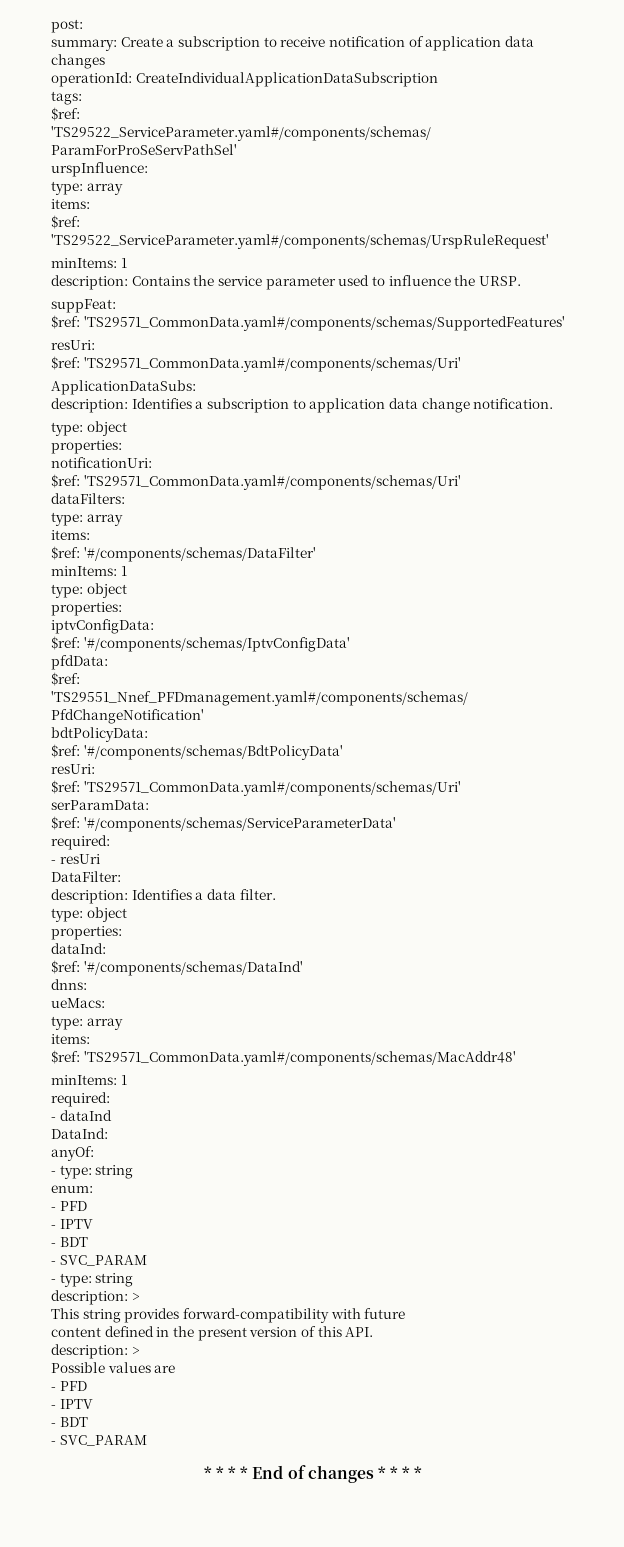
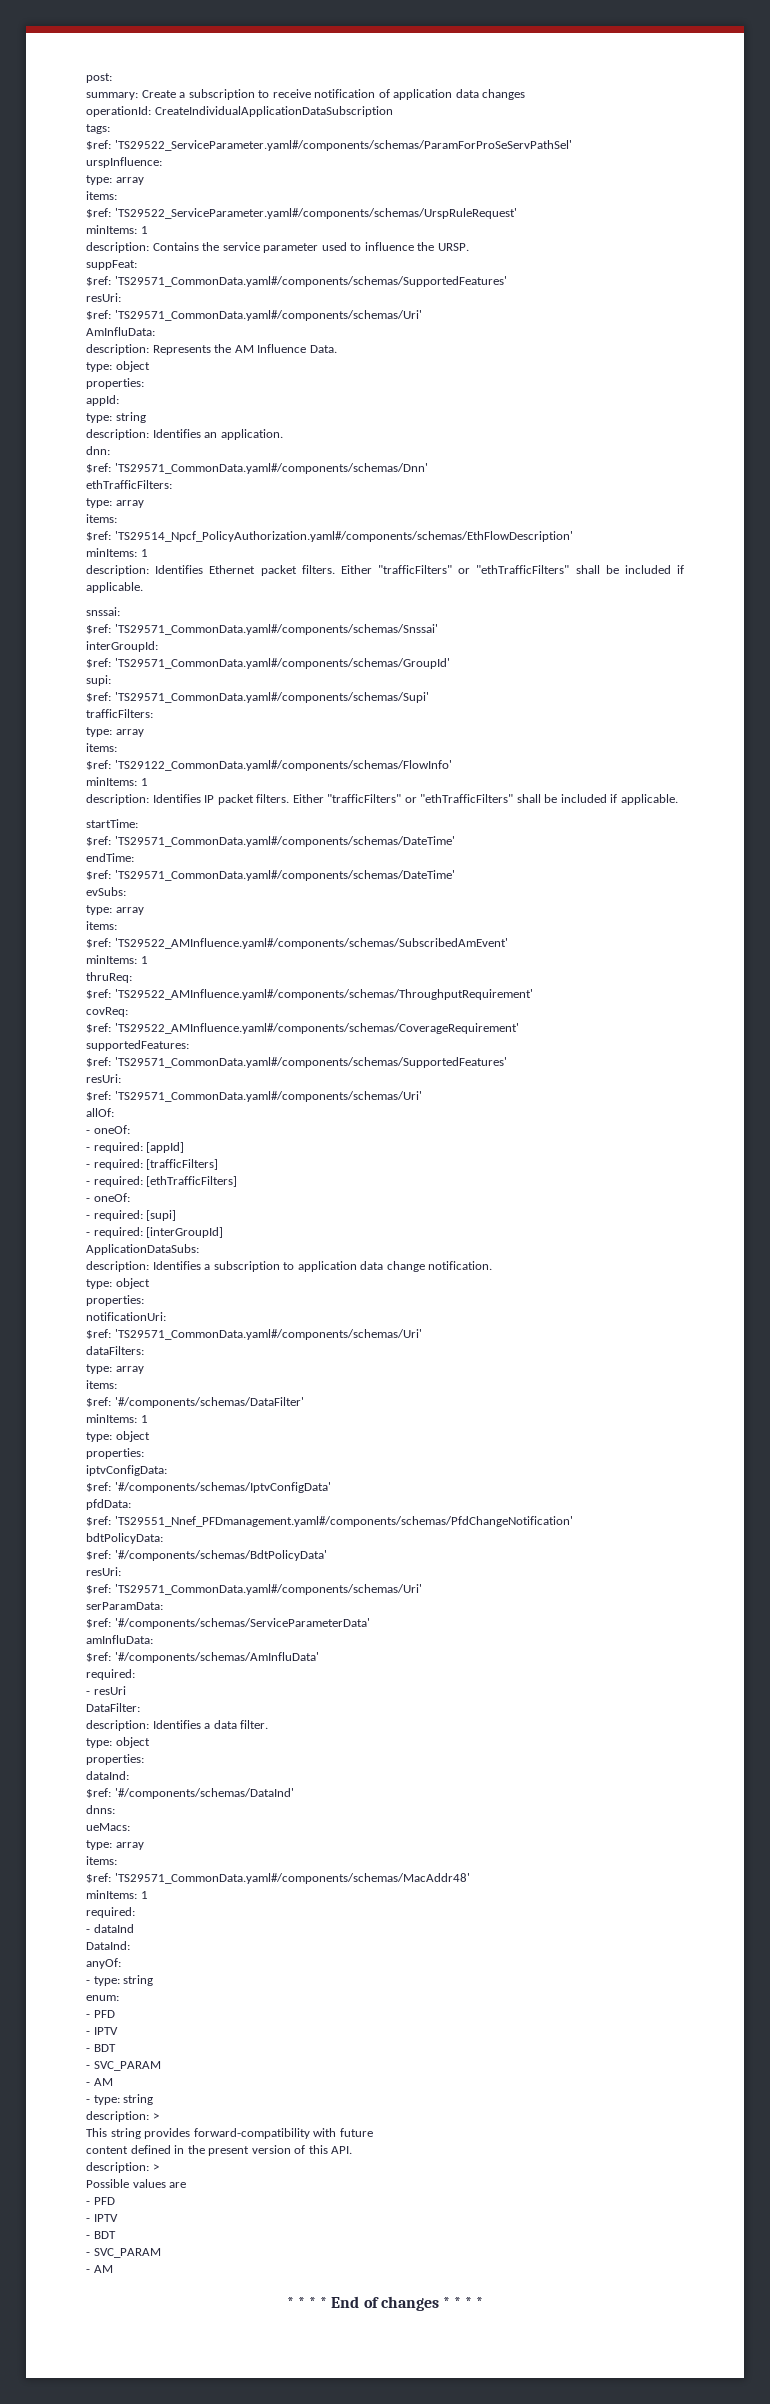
(461, 364) none -> [86,327,155,336] [86,344,337,355] [86,361,150,372] [86,378,144,389] [86,395,119,406] [86,412,146,423] [86,429,283,440] [86,446,110,455] [86,463,428,474] [86,480,172,489] [86,498,144,508] [86,514,117,523] [86,531,573,542] [86,548,148,557] [86,565,684,576] [86,582,143,593] [86,607,120,616] [86,624,438,635] [86,641,158,652] [86,658,450,669] [86,675,111,686] [86,692,429,703] [86,709,153,718] [86,727,144,737] [86,743,117,752] [86,760,452,771] [86,777,148,786] [86,794,678,805] [86,819,138,828] [86,836,455,847] [86,853,134,862] [86,870,455,881] [86,887,126,896] [86,905,144,915] [86,921,117,930] [86,938,508,949] [86,955,148,964] [86,972,132,983] [86,989,533,1000] [86,1007,128,1017] [86,1023,519,1034] [86,1040,189,1051] [86,1057,507,1068] [86,1074,121,1083] [86,1091,422,1102] [86,1108,114,1117] [86,1125,130,1134] [86,1142,185,1153] [86,1159,219,1170] [86,1176,238,1187] [86,1193,130,1202] [86,1210,177,1221] [86,1227,224,1238] // AmInfluData: // description: Represents the AM Influence Data. // type: object // properties: // appId: // type: string // description: Identifies an application. // dnn: // $ref: 'TS29571_CommonData.yaml#/components/schemas/Dnn' // ethTrafficFilters: // type: array // items: // $ref: 'TS29514_Npcf_PolicyAuthorization.yaml#/components/schemas/EthFlowDescription' // minItems: 1 // description: Identifies Ethernet packet filters. Either "trafficFilters" or "ethTrafficFilters" shall be included if applicable. // snssai: // $ref: 'TS29571_CommonData.yaml#/components/schemas/Snssai' // interGroupId: // $ref: 'TS29571_CommonData.yaml#/components/schemas/GroupId' // supi: // $ref: 'TS29571_CommonData.yaml#/components/schemas/Supi' // trafficFilters: // type: array // items: // $ref: 'TS29122_CommonData.yaml#/components/schemas/FlowInfo' // minItems: 1 // description: Identifies IP packet filters. Either "trafficFilters" or "ethTrafficFilters" shall be included if applicable. // startTime: // $ref: 'TS29571_CommonData.yaml#/components/schemas/DateTime' // endTime: // $ref: 'TS29571_CommonData.yaml#/components/schemas/DateTime' // evSubs: // type: array // items: // $ref: 'TS29522_AMInfluence.yaml#/components/schemas/SubscribedAmEvent' // minItems: 1 // thruReq: // $ref: 'TS29522_AMInfluence.yaml#/components/schemas/ThroughputRequirement' // covReq: // $ref: 'TS29522_AMInfluence.yaml#/components/schemas/CoverageRequirement' // supportedFeatures: // $ref: 'TS29571_CommonData.yaml#/components/schemas/SupportedFeatures' // resUri: // $ref: 'TS29571_CommonData.yaml#/components/schemas/Uri' // allOf: // - oneOf: // - required: [appId] // - required: [trafficFilters] // - required: [ethTrafficFilters] // - oneOf: // - required: [supi] // - required: [interGroupId]
(396, 824) none -> [86,1635,153,1644] [86,1652,319,1663] // amInfluData: // $ref: '#/components/schemas/AmInfluData'
(147, 1260) none -> [86,2078,113,2086] // - AM
(147, 1440) none -> [86,2265,113,2273] // - AM

